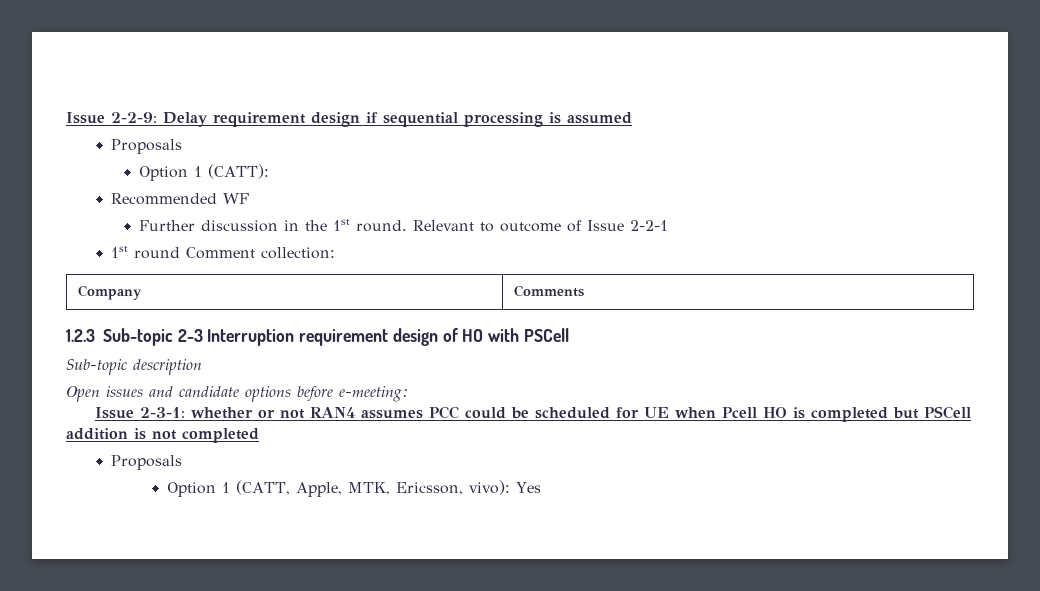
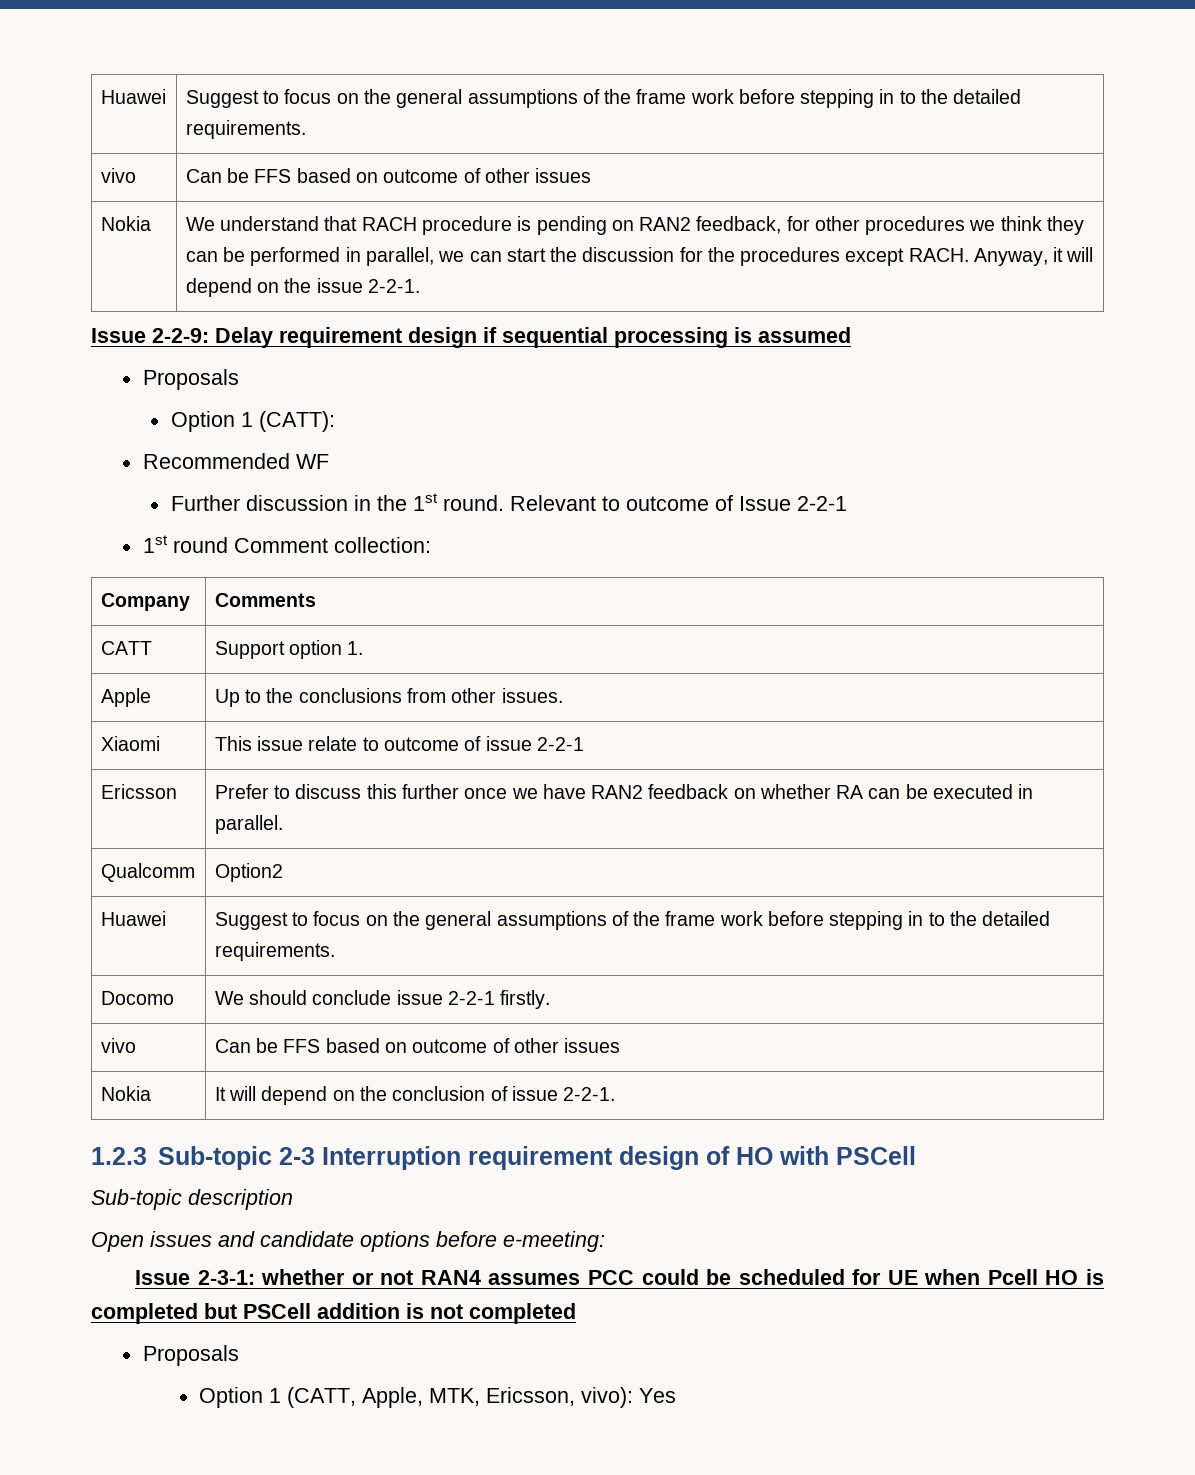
(66, 118) none -> [100,89,166,104] [185,89,1022,108] [185,120,306,139] [100,168,136,183] [185,168,592,183] [100,216,151,231] [185,216,1084,235] [185,247,1094,266] [185,278,420,297] Huawei | Suggest to focus on the general assumptions of the frame work before stepping in to the detailed requirements. // vivo | Can be FFS based on outcome of other issues // Nokia | We understand that RACH procedure is pending on RAN2 feedback, for other procedures we think they can be performed in parallel, we can start the discussion for the procedures except RACH. Anyway, it will depend on the issue 2-2-1. //
(585, 291) none -> [100,641,152,655] [214,640,364,659] [100,688,151,707] [214,688,563,707] [100,736,160,751] [214,736,584,751] [100,784,177,799] [214,784,1034,799] [214,815,283,834] [100,863,195,882] [214,863,283,882] [100,911,166,926] [214,911,1051,930] [214,942,335,961] [100,991,174,1005] [214,990,551,1009] [100,1038,136,1053] [214,1038,621,1053] [100,1086,151,1101] [214,1086,616,1105] // CATT | Support option 1. // Apple | Up to the conclusions from other issues. // Xiaomi | This issue relate to outcome of issue 2-2-1 // Ericsson | Prefer to discuss this further once we have RAN2 feedback on whether RA can be executed in parallel. // Qualcomm | Option2 // Huawei | Suggest to focus on the general assumptions of the frame work before stepping in to the detailed requirements. // Docomo | We should conclude issue 2-2-1 firstly. // vivo | Can be FFS based on outcome of other issues // Nokia | It will depend on the conclusion of issue 2-2-1.

